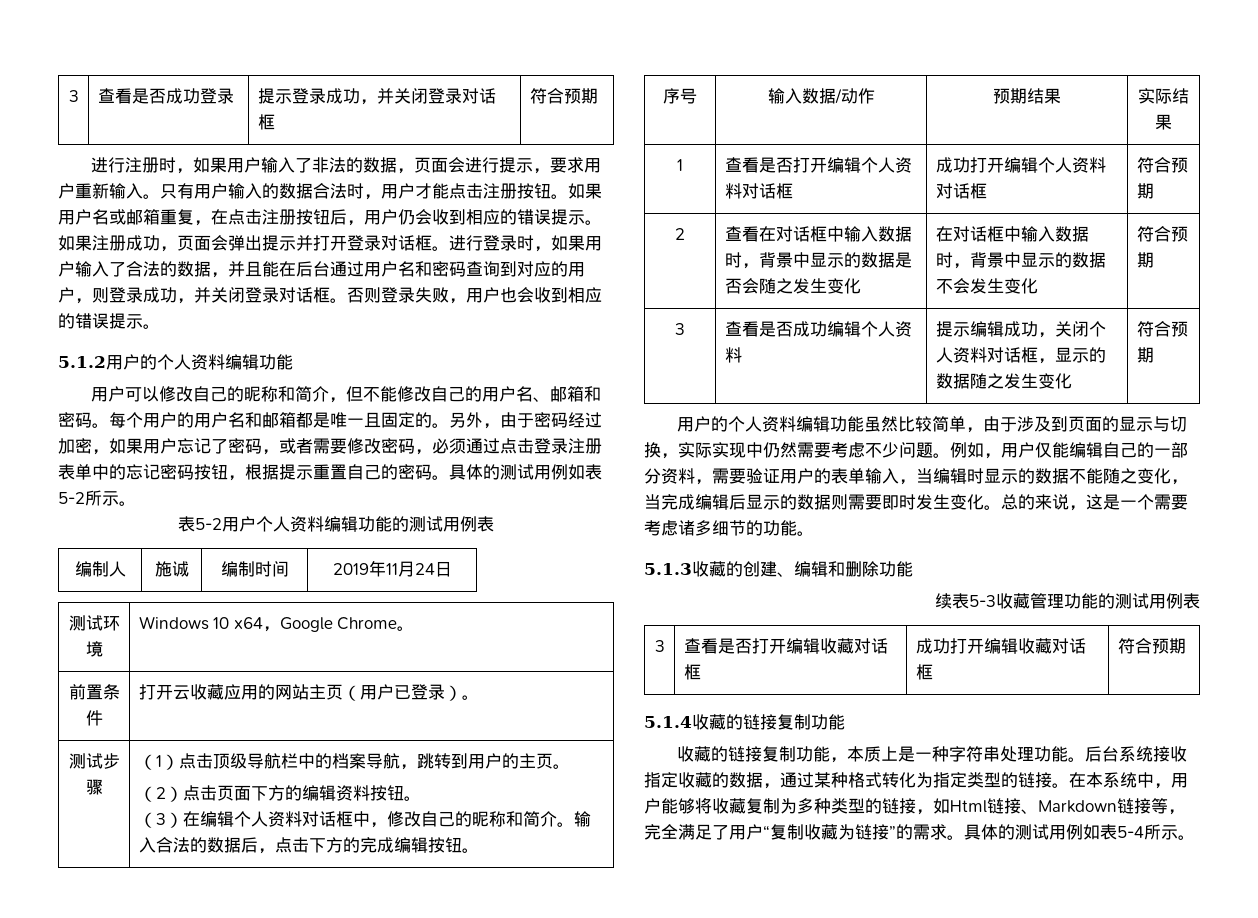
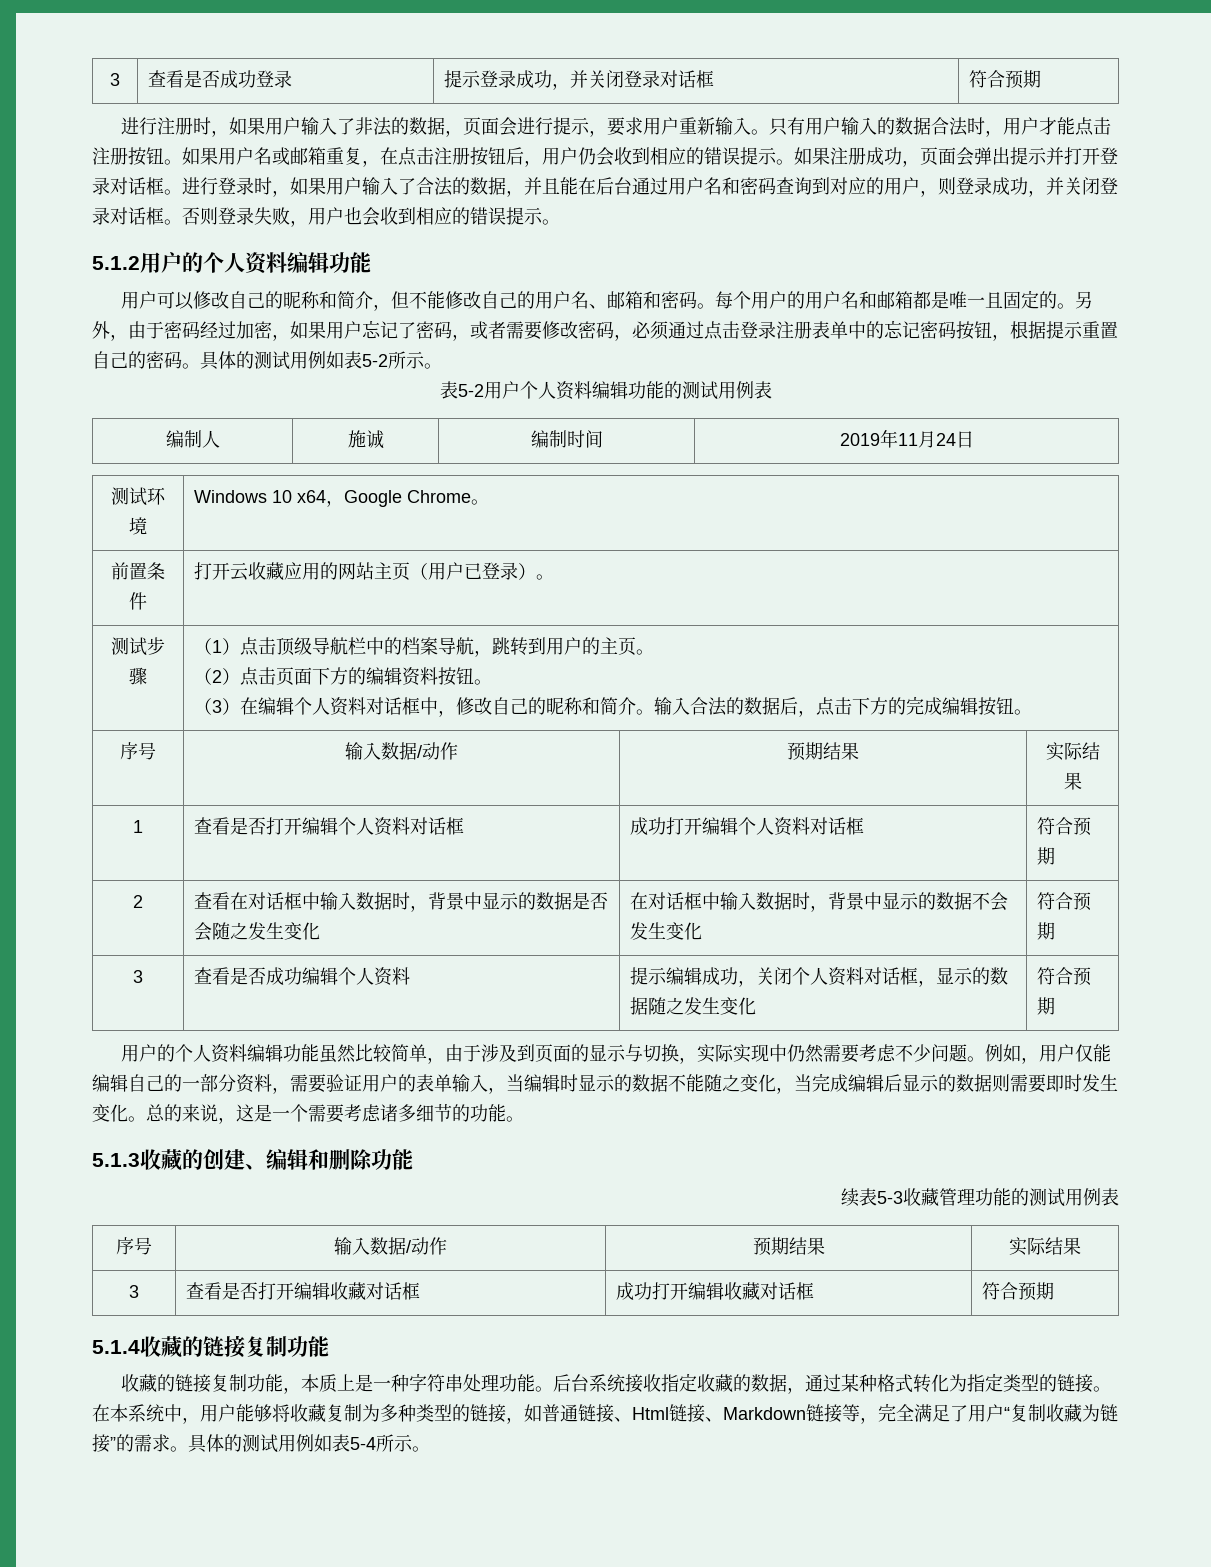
(1200, 601) none -> [116,1237,152,1255] [334,1237,448,1255] [752,1237,825,1256] [1009,1237,1081,1256] // 序号 | 输入数据/动作 | 预期结果 | 实际结果
(950, 806) none -> [542,1404,632,1423] 普通链接、

